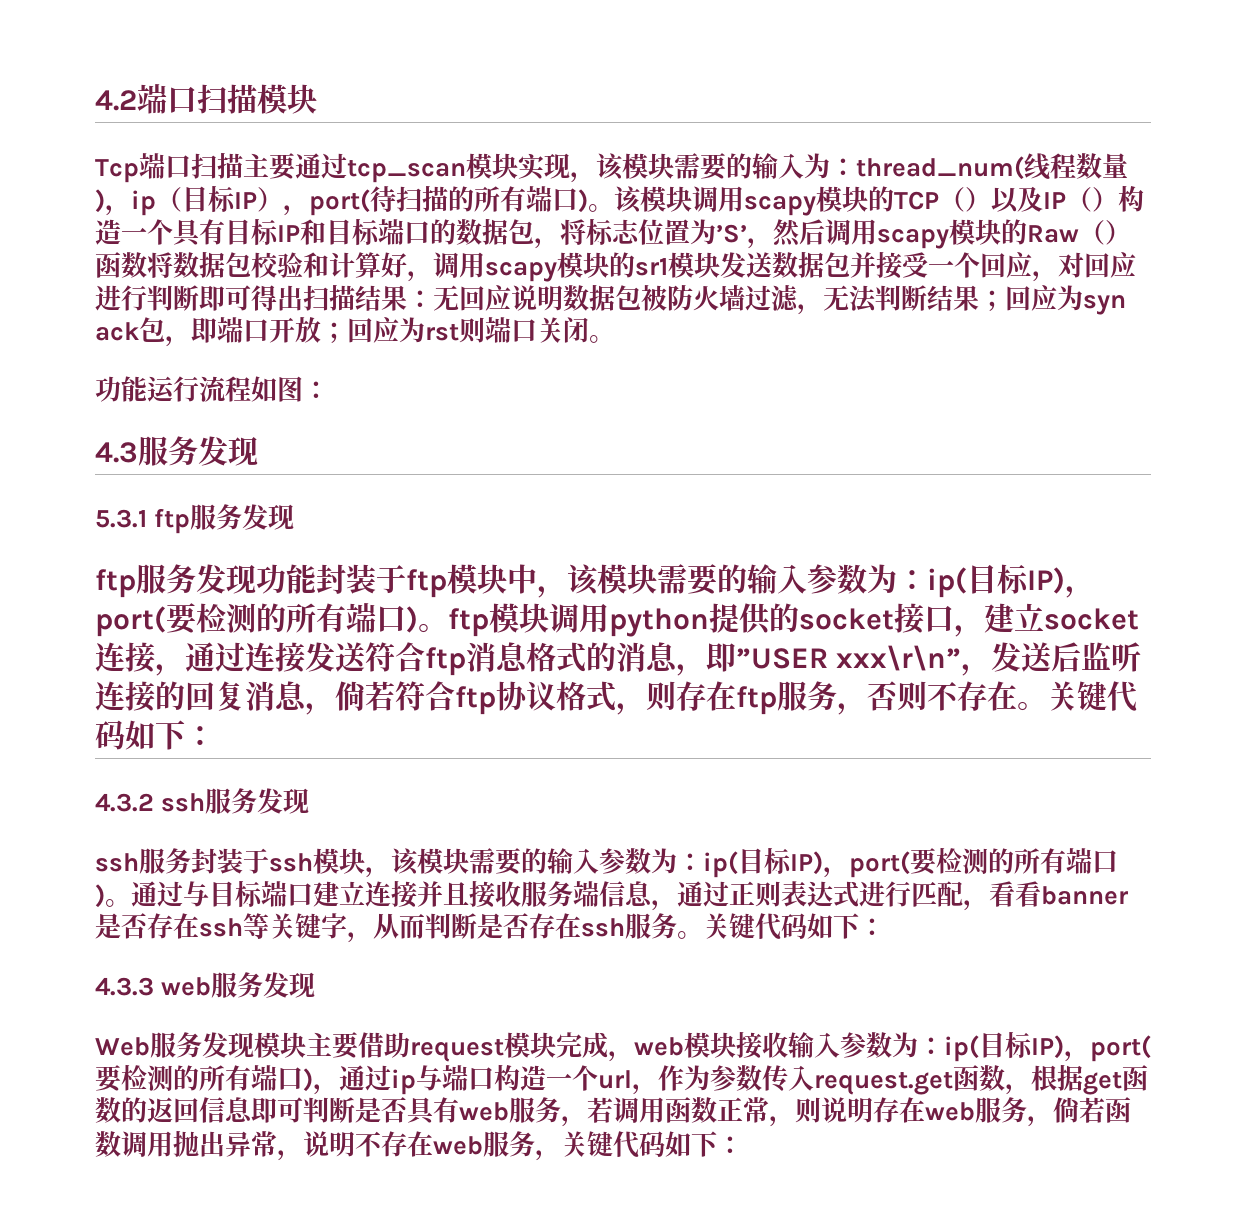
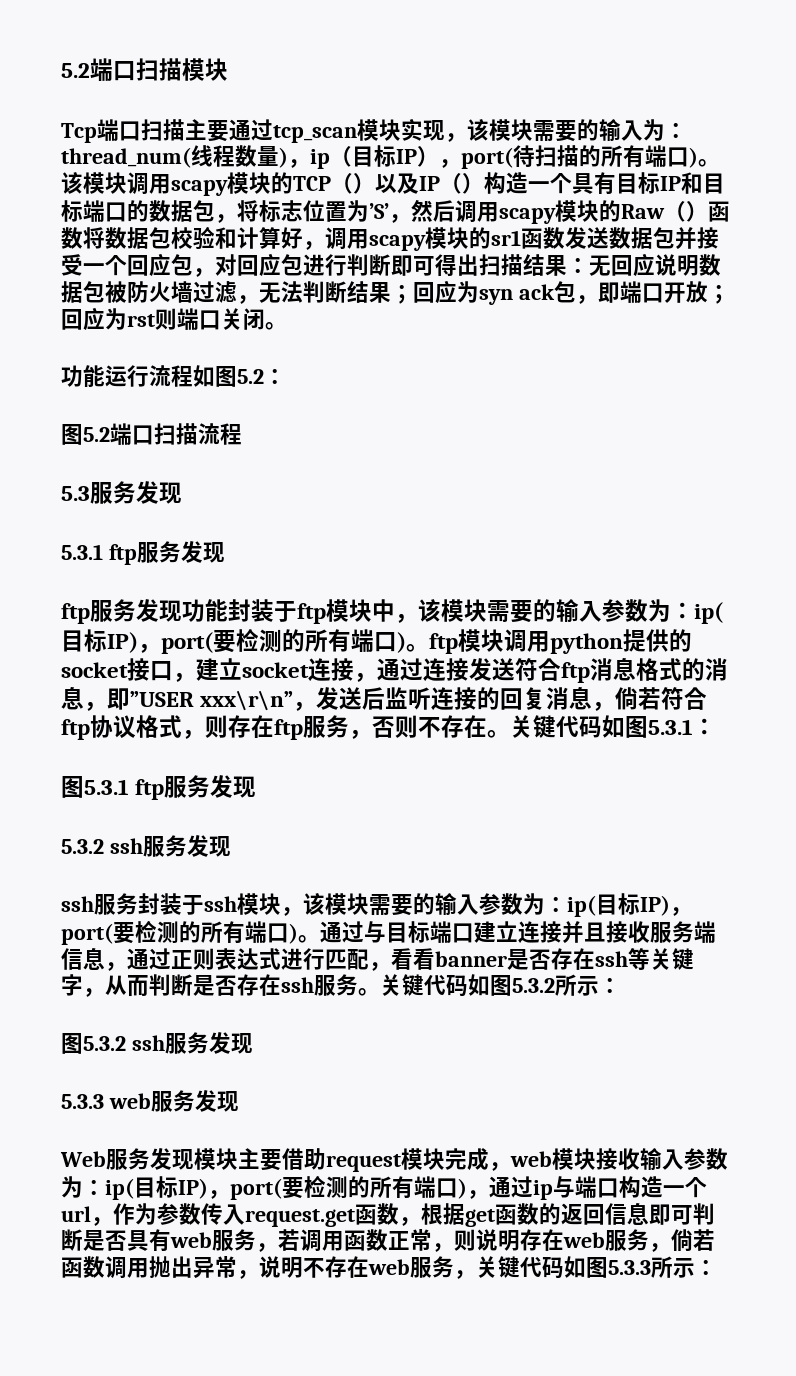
[95,90,137,111] 4.2 -> [61,63,90,78] 5.2
[668,252,720,278] 模块 -> [521,227,565,249] 函数
(1032, 265) none -> [171,254,193,276] 包
(1136, 265) none -> [281,254,303,276] 包
[303,381,329,399] [95,442,138,463] ： // 4.3 -> [237,368,286,384] [61,423,242,445] [61,486,90,501] 5.2： // 图5.2端口扫描流程 // 5.3
[155,720,215,750] [95,793,154,812] 下： // 4.3.2 -> [625,716,716,738] [61,775,257,800] [61,839,104,854] 图5.3.1： // 图5.3.1 ftp服务发现 // 5.3.2
[833,913,885,939] [95,977,154,996] 下： // 4.3.3 -> [490,974,621,996] [61,1032,253,1054] [61,1094,104,1109] 图5.3.2所示： // 图5.3.2 ssh服务发现 // 5.3.3
[691,1131,718,1157] 下 -> [586,1256,695,1278] 图5.3.3所示

